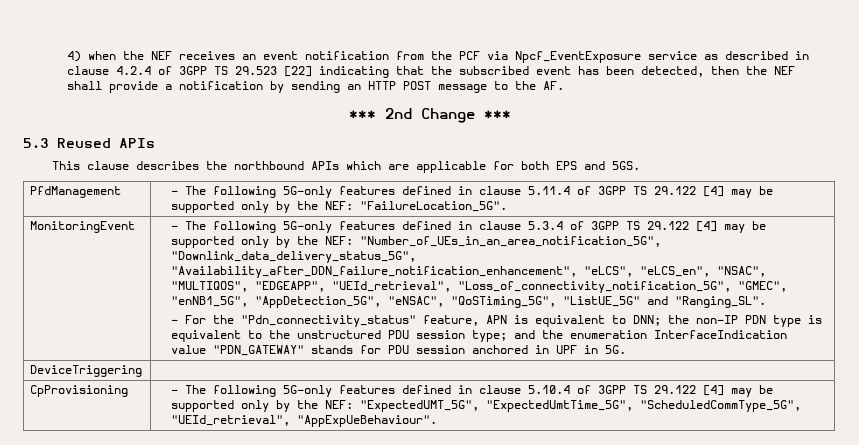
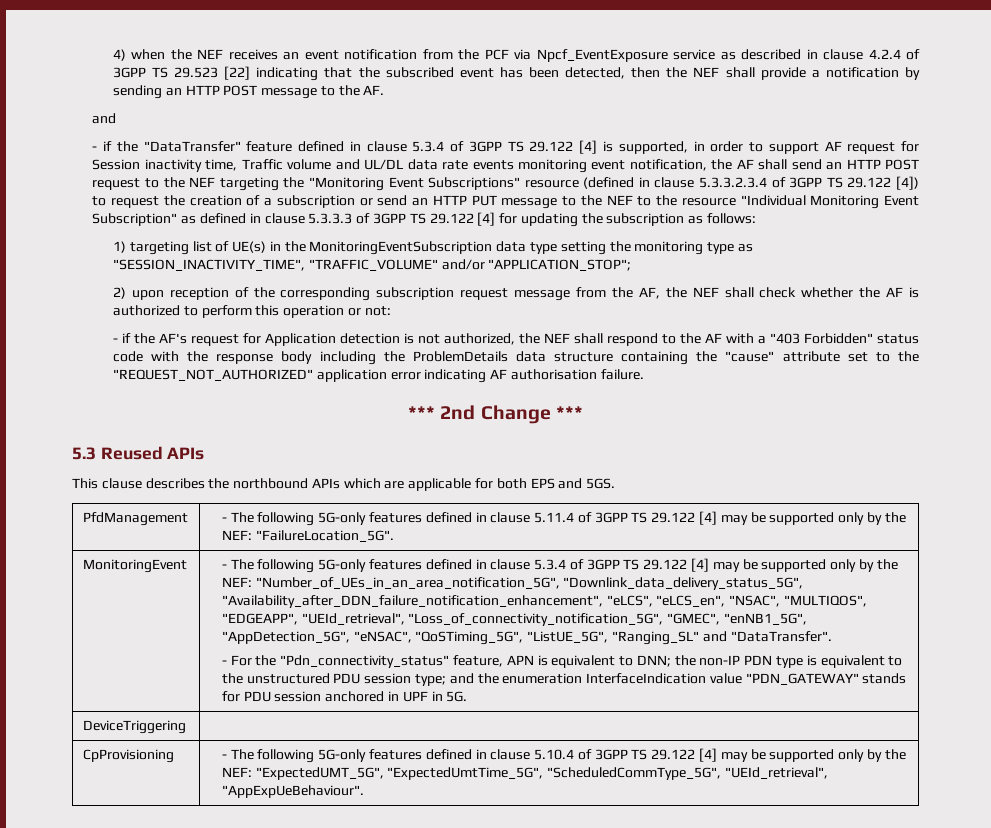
(565, 85) none -> [92,113,117,124] [92,140,919,154] [92,159,920,173] [92,176,919,191] [92,195,919,209] [92,212,756,227] [112,241,753,255] [112,259,632,271] [112,287,919,301] [112,305,391,318] [112,333,919,346] [112,351,920,365] [112,369,644,383] // and // - if the "DataTransfer" feature defined in clause 5.3.4 of 3GPP TS 29.122 [4] is supported, in order to support AF request for Session inactivity time, Traffic volume and UL/DL data rate events monitoring event notification, the AF shall send an HTTP POST request to the NEF targeting the "Monitoring Event Subscriptions" resource (defined in clause 5.3.3.2.3.4 of 3GPP TS 29.122 [4]) to request the creation of a subscription or send an HTTP PUT message to the NEF to the resource "Individual Monitoring Event Subscription" as defined in clause 5.3.3.3 of 3GPP TS 29.122 [4] for updating the subscription as follows: // 1) targeting list of UE(s) in the MonitoringEventSubscription data type setting the monitoring type as "SESSION_INACTIVITY_TIME", "TRAFFIC_VOLUME" and/or "APPLICATION_STOP"; // 2) upon reception of the corresponding subscription request message from the AF, the NEF shall check whether the AF is authorized to perform this operation or not: // - if the AF's request for Application detection is not authorized, the NEF shall respond to the AF with a "403 Forbidden" status code with the response body including the ProblemDetails data structure containing the "cause" attribute set to the "REQUEST_NOT_AUTHORIZED" application error indicating AF authorisation failure.
[562,296,766,308] "ListUE_5G" and "Ranging_SL". -> [527,631,832,645] "ListUE_5G", "Ranging_SL" and "DataTransfer".

